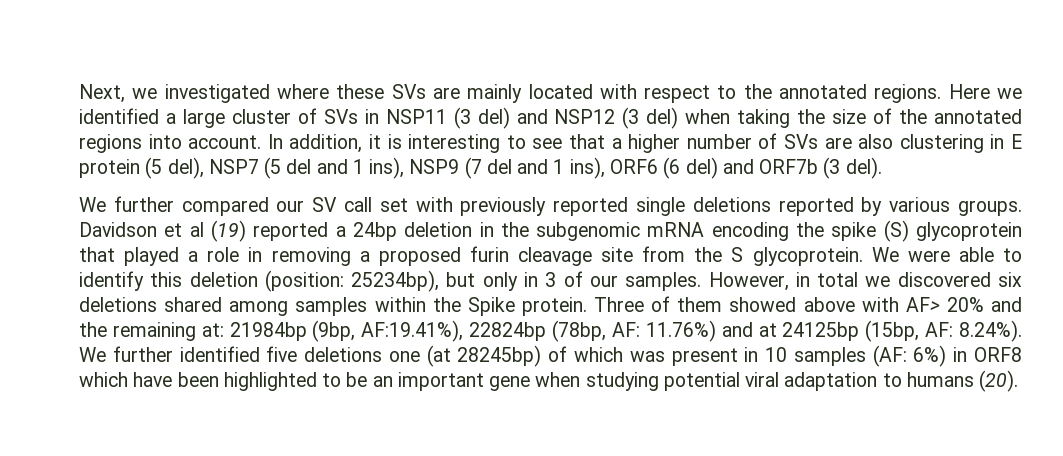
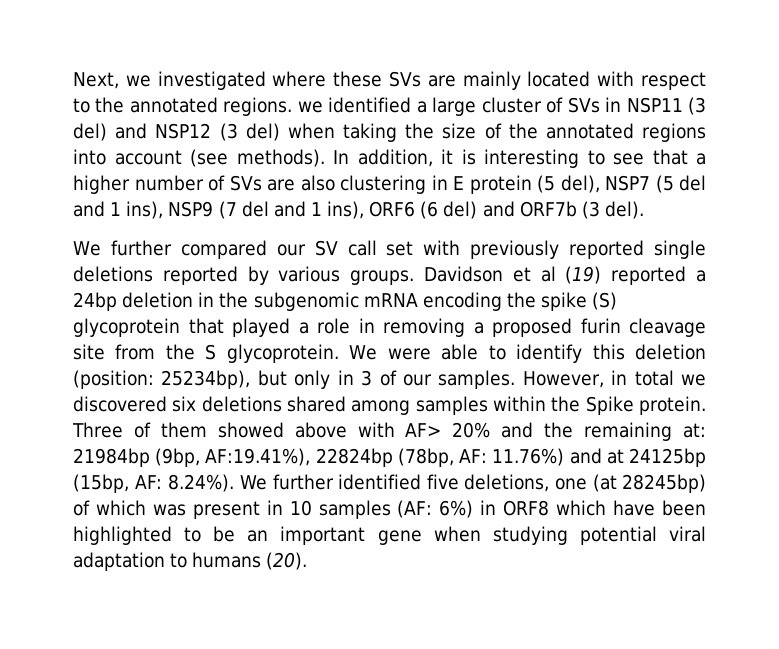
[948,84,990,99] Here -> (293, 106) none
[188,135,262,149] account. -> [114,149,325,167] account (see methods).
[304,347,383,362] deletions -> [464,474,550,492] deletions,

